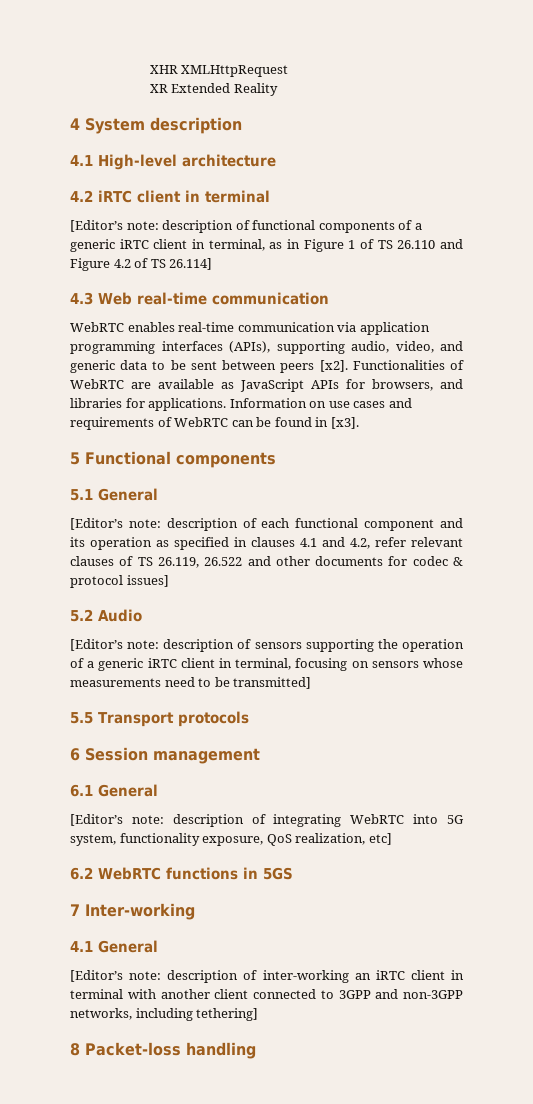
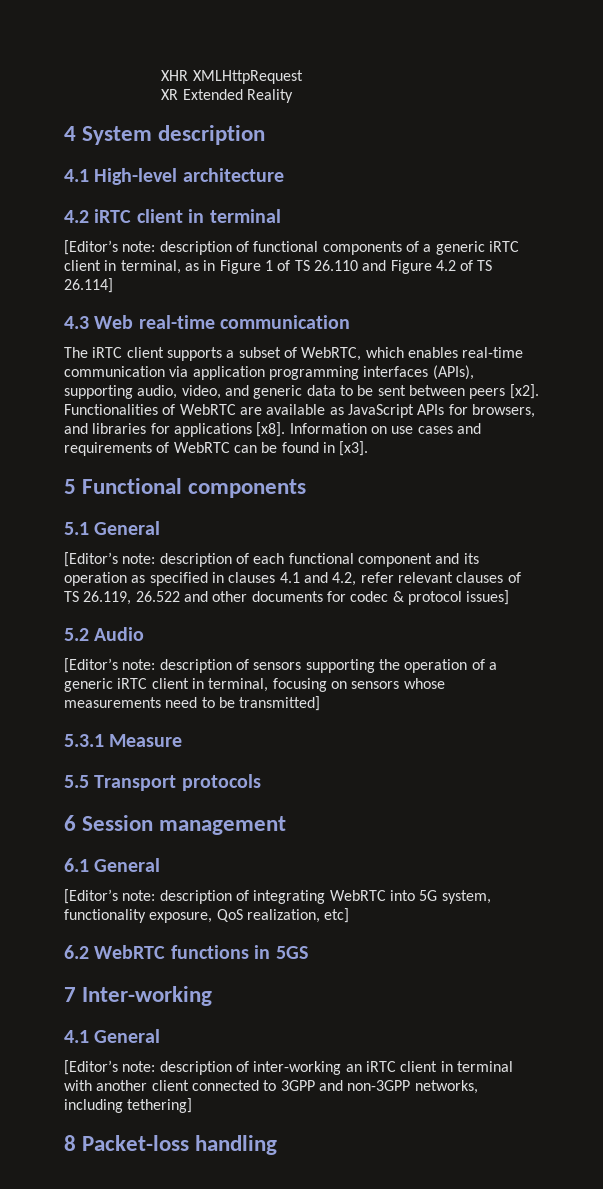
[70,322,124,332] WebRTC -> [64,347,404,361] The iRTC client supports a subset of WebRTC, which
[148,398,227,411] applications. -> [173,422,286,437] applications [x8].
(312, 683) none -> [64,734,183,747] // 5.3.1 Measure

